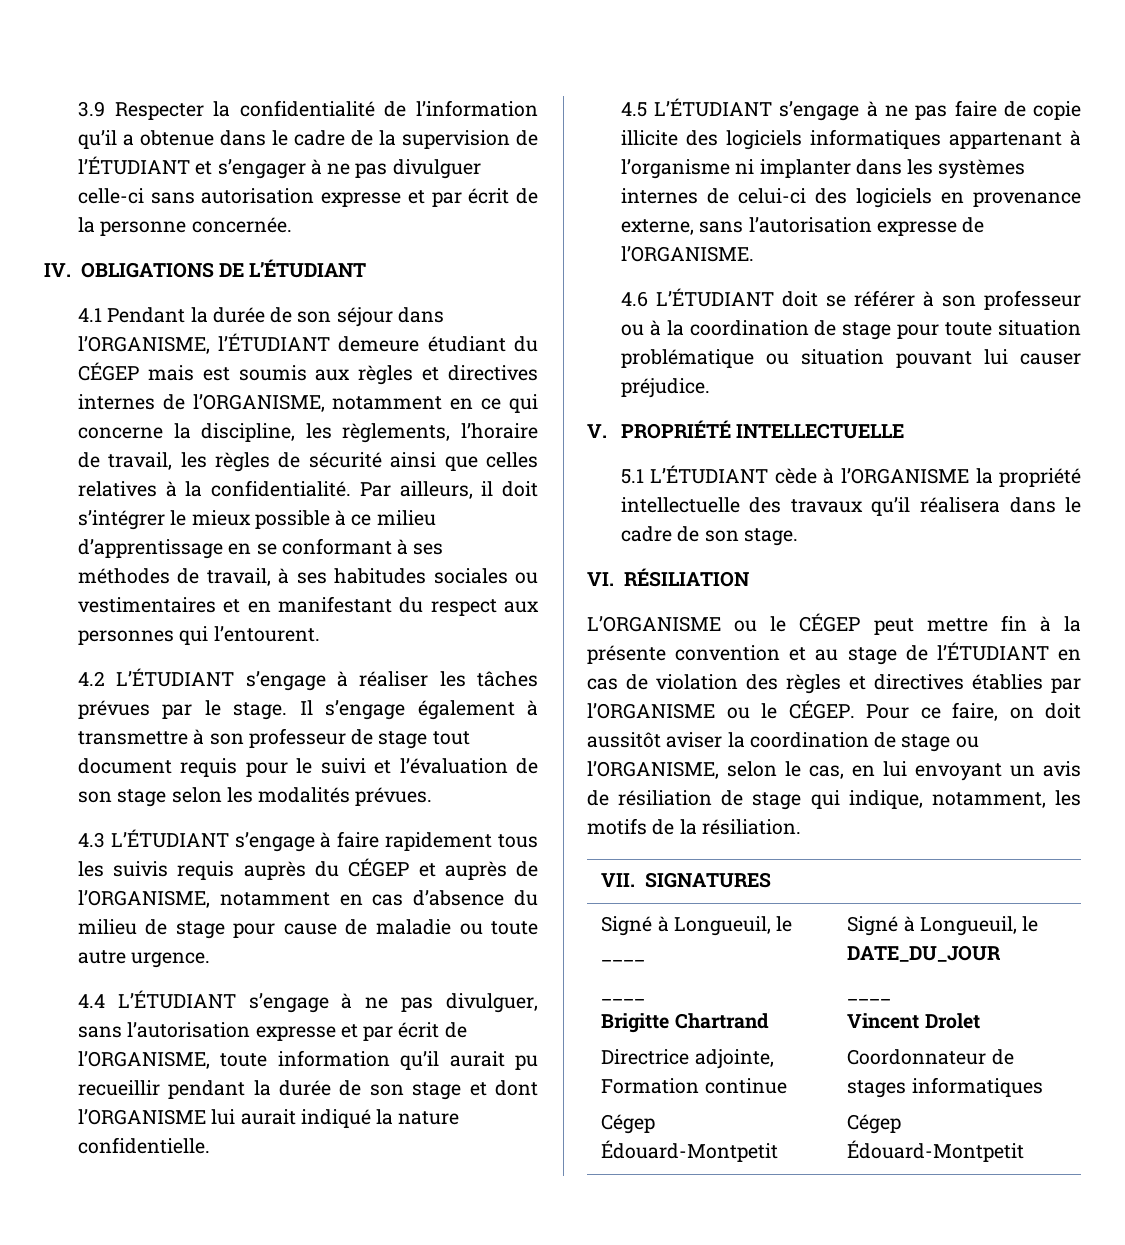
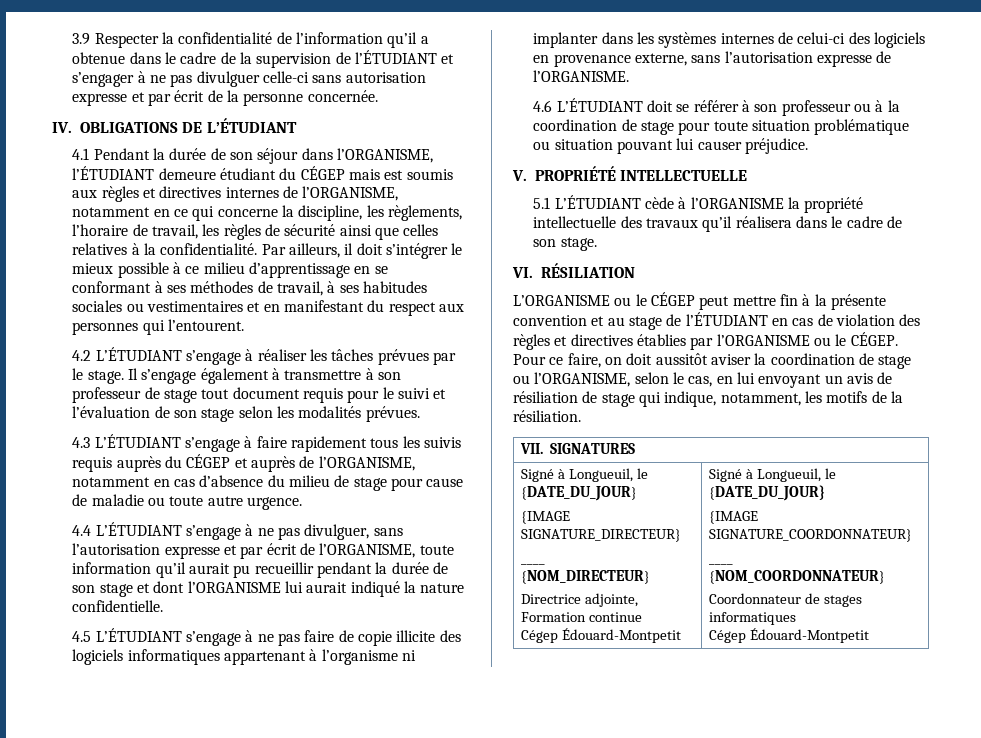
[601,960,646,962] [601,999,646,1001] [601,1013,769,1033] ____ // ____ // Brigitte Chartrand -> [520,486,637,501] [520,511,570,524] [520,529,681,542] [520,563,545,565] [520,570,650,584] {DATE_DU_JOUR} // {IMAGE SIGNATURE_DIRECTEUR} // ____ // {NOM_DIRECTEUR}
[847,945,1002,962] [847,999,892,1001] [847,1013,980,1029] DATE_DU_JOUR // ____ // Vincent Drolet -> [708,485,825,501] [708,511,758,524] [708,529,912,542] [708,563,733,565] [708,570,885,584] {DATE_DU_JOUR} // {IMAGE SIGNATURE_COORDONNATEUR} // ____ // {NOM_COORDONNATEUR}

